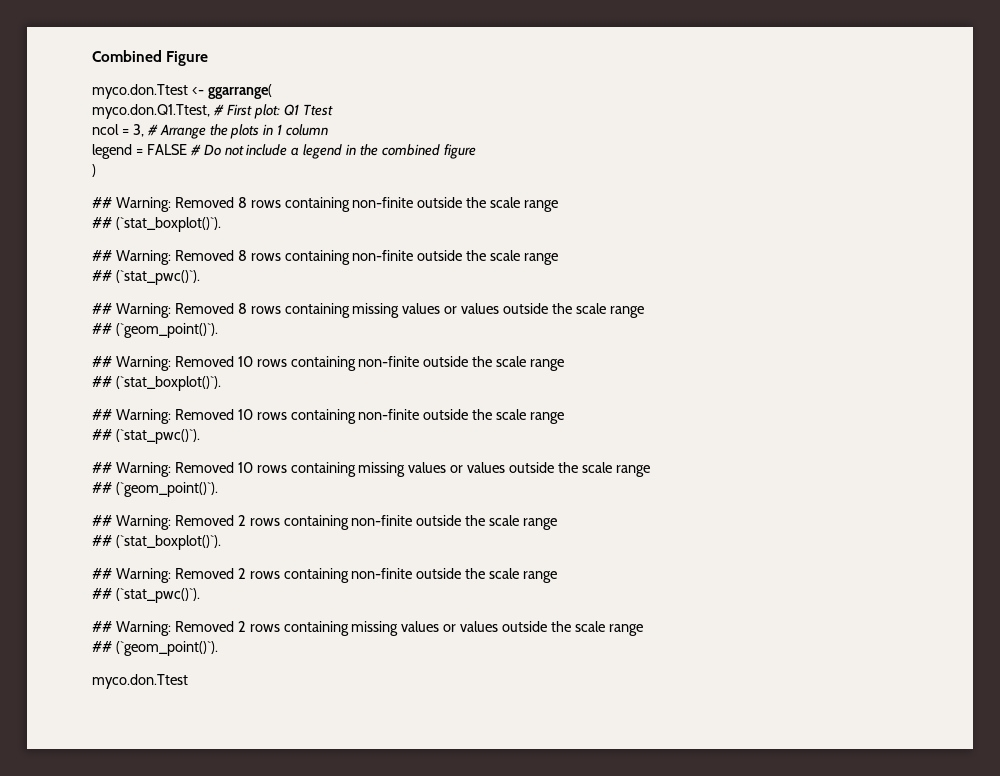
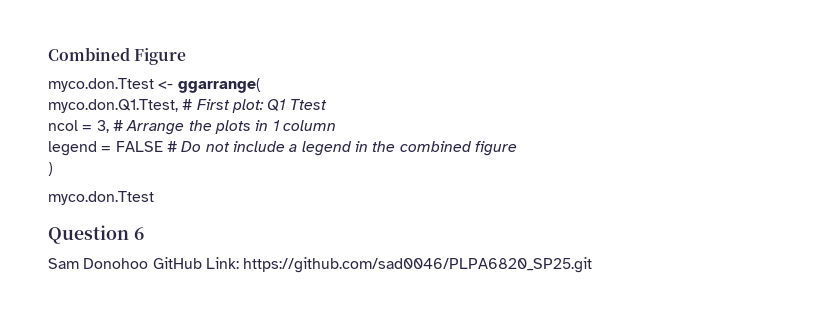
[92,197,559,212] [92,217,221,232] [92,250,559,265] [92,270,200,285] [92,303,644,318] [92,323,218,338] [92,356,565,371] [92,376,221,391] [92,409,565,424] [92,429,200,444] [92,462,650,477] [92,482,218,497] [92,515,558,530] [92,535,221,550] [92,568,558,583] [92,588,200,603] [92,621,643,636] [92,641,218,656] [92,674,188,689] ## Warning: Removed 8 rows containing non-finite outside the scale range // ## (`stat_boxplot()`). // ## Warning: Removed 8 rows containing non-finite outside the scale range // ## (`stat_pwc()`). // ## Warning: Removed 8 rows containing missing values or values outside the scale range // ## (`geom_point()`). // ## Warning: Removed 10 rows containing non-finite outside the scale range // ## (`stat_boxplot()`). // ## Warning: Removed 10 rows containing non-finite outside the scale range // ## (`stat_pwc()`). // ## Warning: Removed 10 rows containing missing values or values outside the scale range // ## (`geom_point()`). // ## Warning: Removed 2 rows containing non-finite outside the scale range // ## (`stat_boxplot()`). // ## Warning: Removed 2 rows containing non-finite outside the scale range // ## (`stat_pwc()`). // ## Warning: Removed 2 rows containing missing values or values outside the scale range // ## (`geom_point()`). // myco.don.Ttest -> [48,191,154,205] [48,225,144,244] [48,257,593,273] myco.don.Ttest // Question 6 // Sam Donohoo GitHub Link: https://github.com/sad0046/PLPA6820_SP25.git

